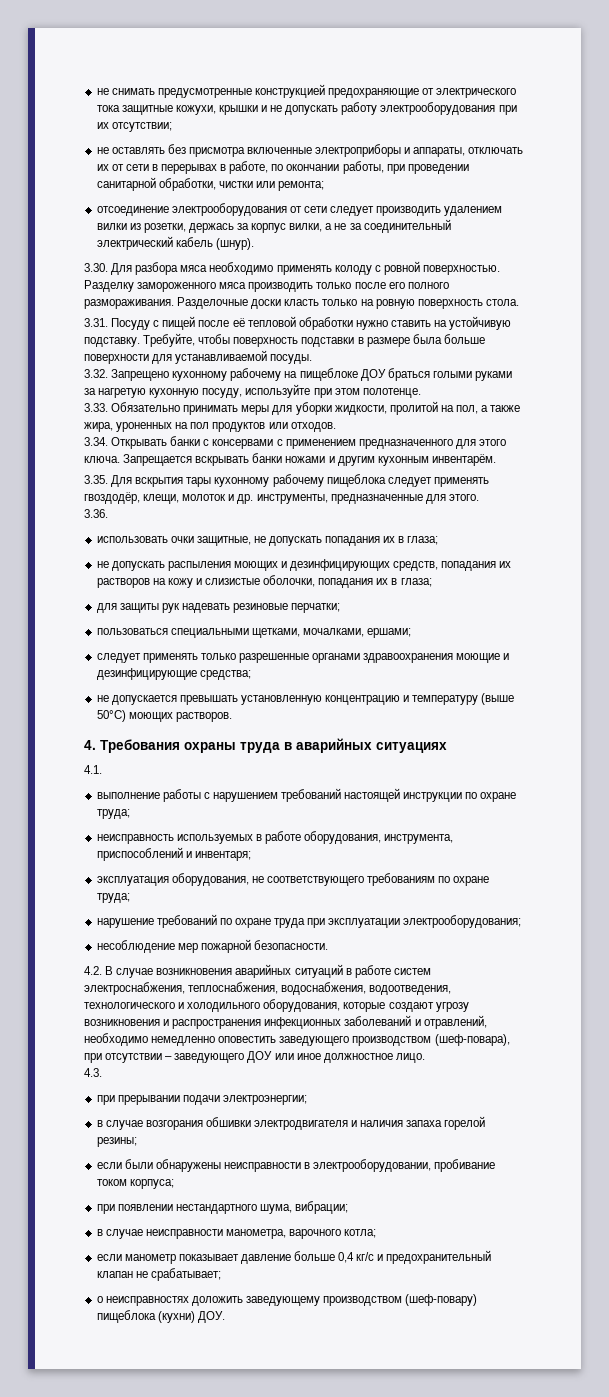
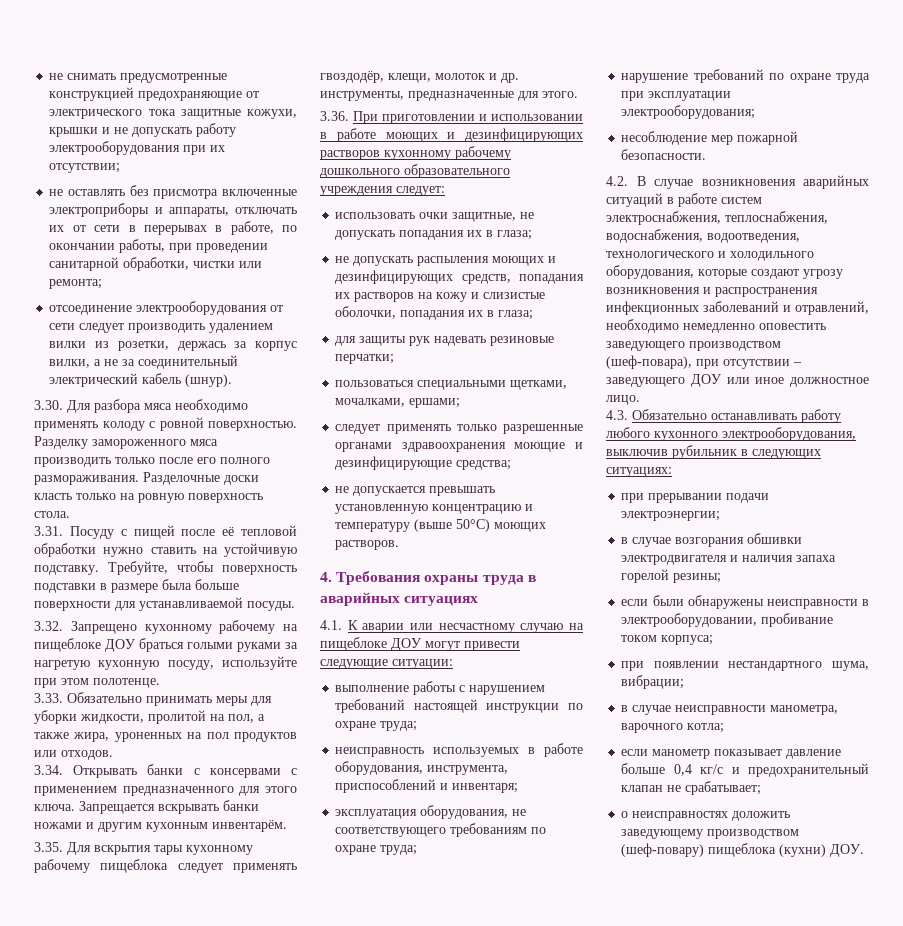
(108, 513) none -> [353,111,583,124] [320,128,583,142] [320,146,511,160] [320,164,510,178] [320,186,445,196] При приготовлении и использовании в работе моющих и дезинфицирующих растворов кухонному рабочему дошкольного образовательного учреждения следует:
(102, 769) none -> [347,620,584,633] [320,637,520,651] [320,659,453,669] К аварии или несчастному случаю на пищеблоке ДОУ могут привести следующие ситуации:
(102, 1072) none -> [632,409,841,423] [606,427,856,441] [606,445,821,459] [606,467,672,477] Обязательно останавливать работу любого кухонного электрооборудования, выключив рубильник в следующих ситуациях:

